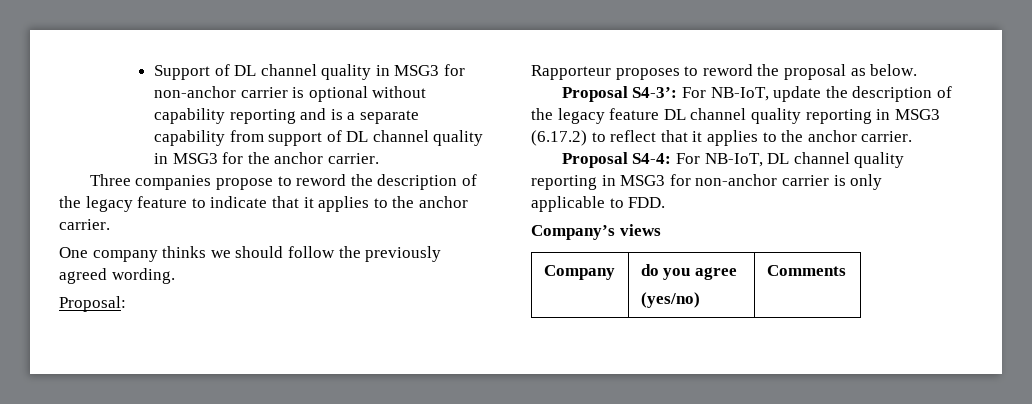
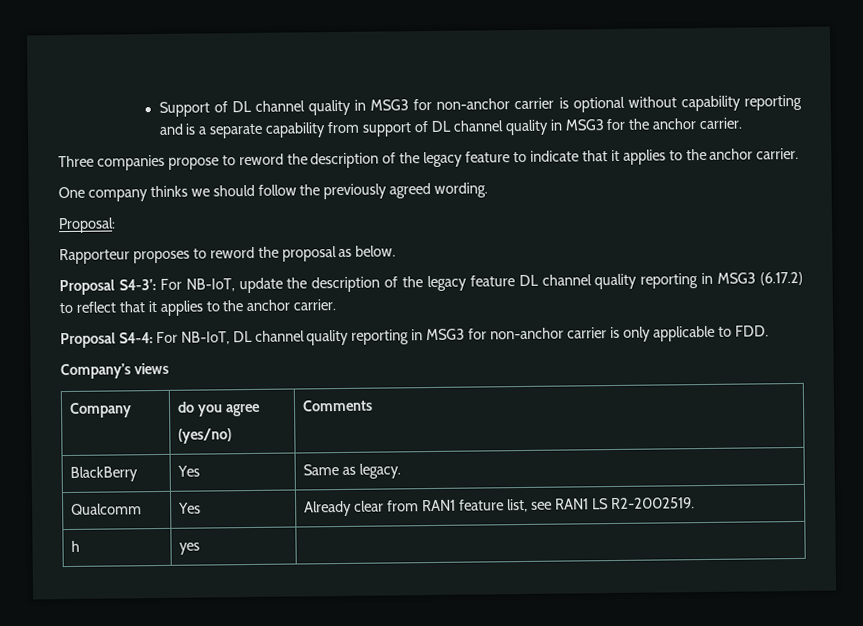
(846, 270) none -> [70,466,139,482] [177,465,201,477] [303,463,402,479] [71,503,143,515] [178,502,202,514] [304,497,695,517] [71,540,81,552] [179,542,201,555] // BlackBerry | Yes | Same as legacy. // Qualcomm | Yes | Already clear from RAN1 feature list, see RAN1 LS R2-2002519. // h | yes |

